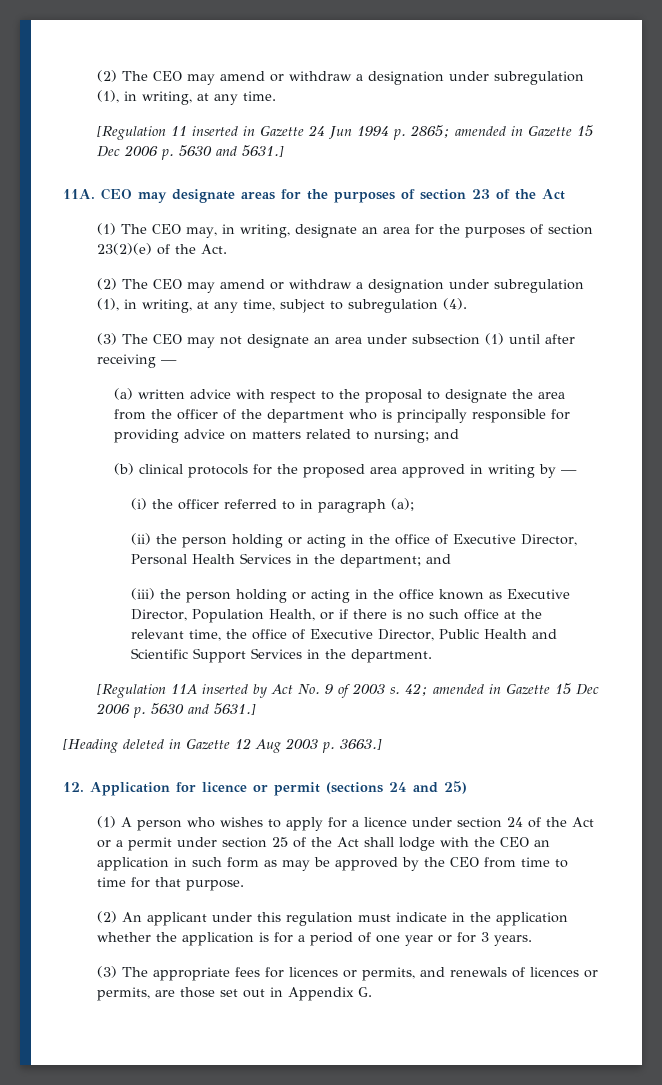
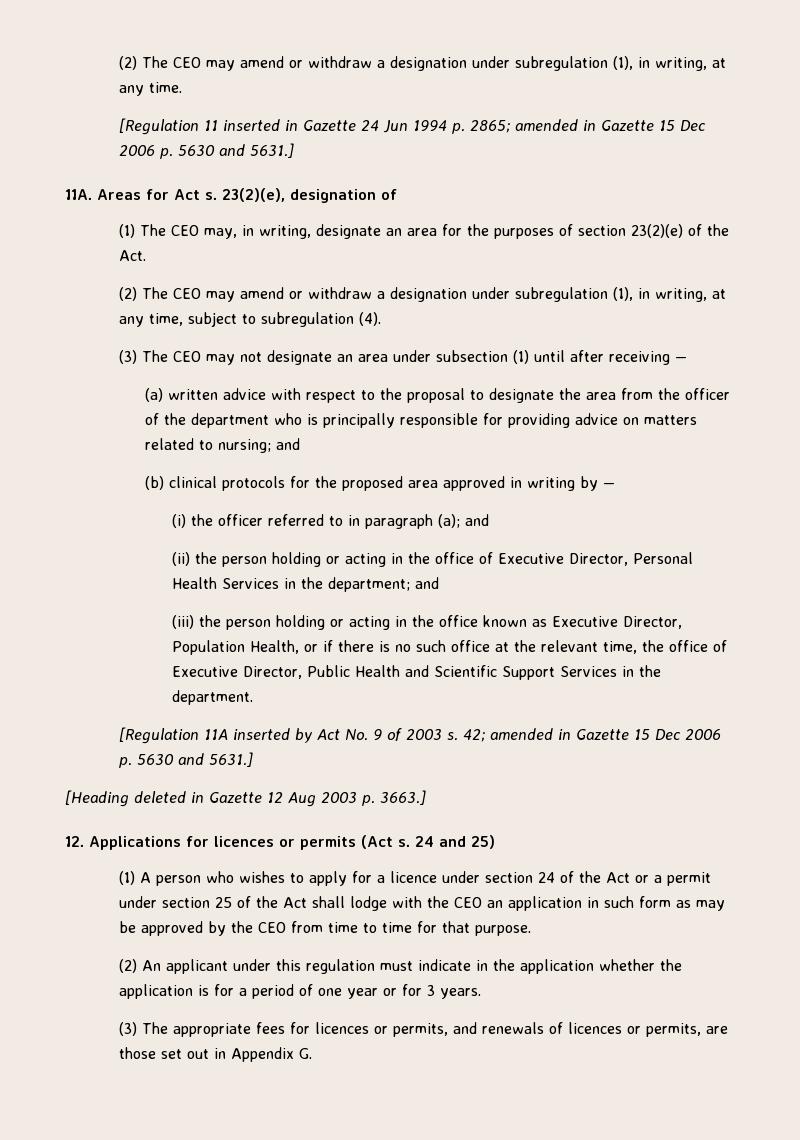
[101,188,565,203] CEO may designate areas for the purposes of section 23 of the Act -> [97,188,397,203] Areas for Act s. 23(2)(e), designation of
(414, 504) none -> [465,514,490,526] and
[90,782,383,796] Application for licence or permit (sections -> [89,835,410,850] Applications for licences or permits (Act s.

